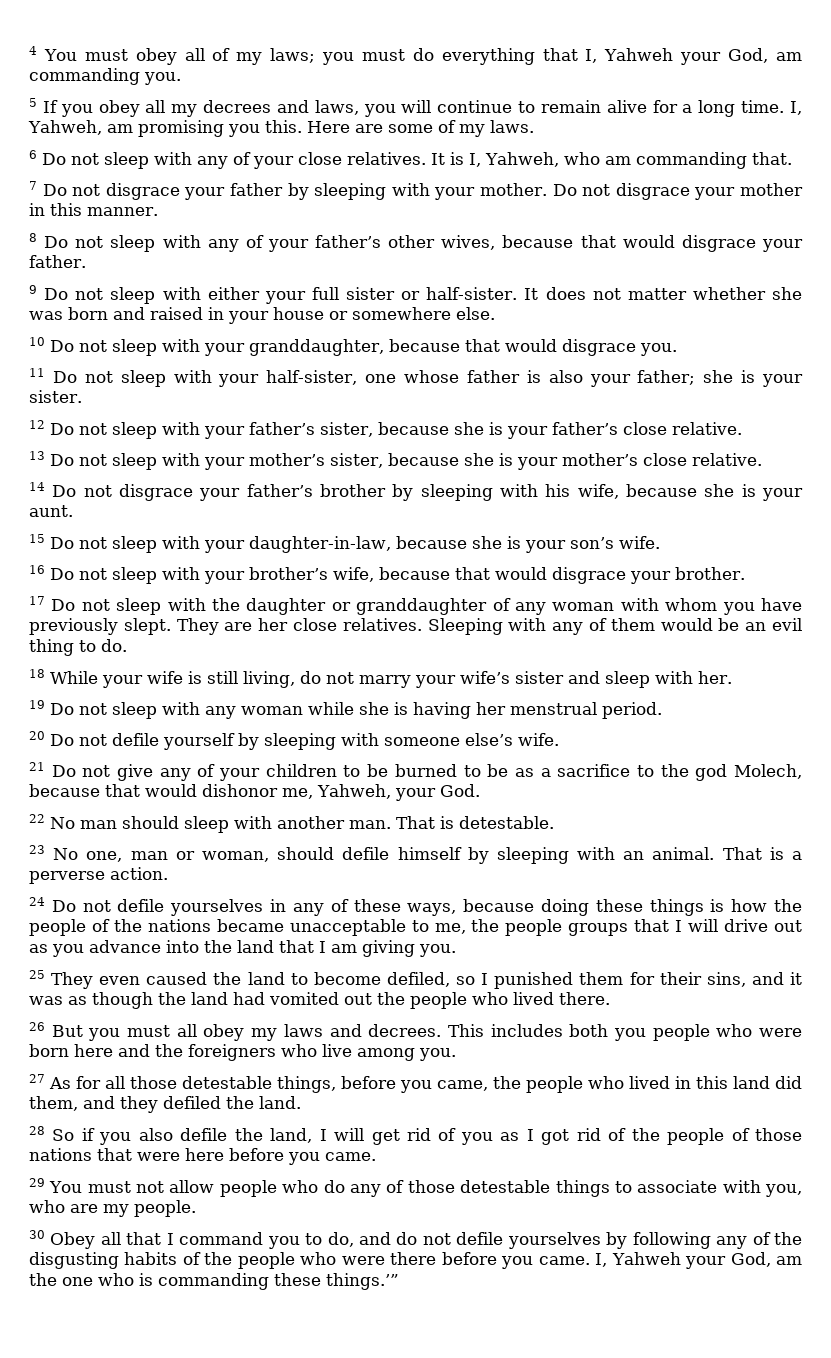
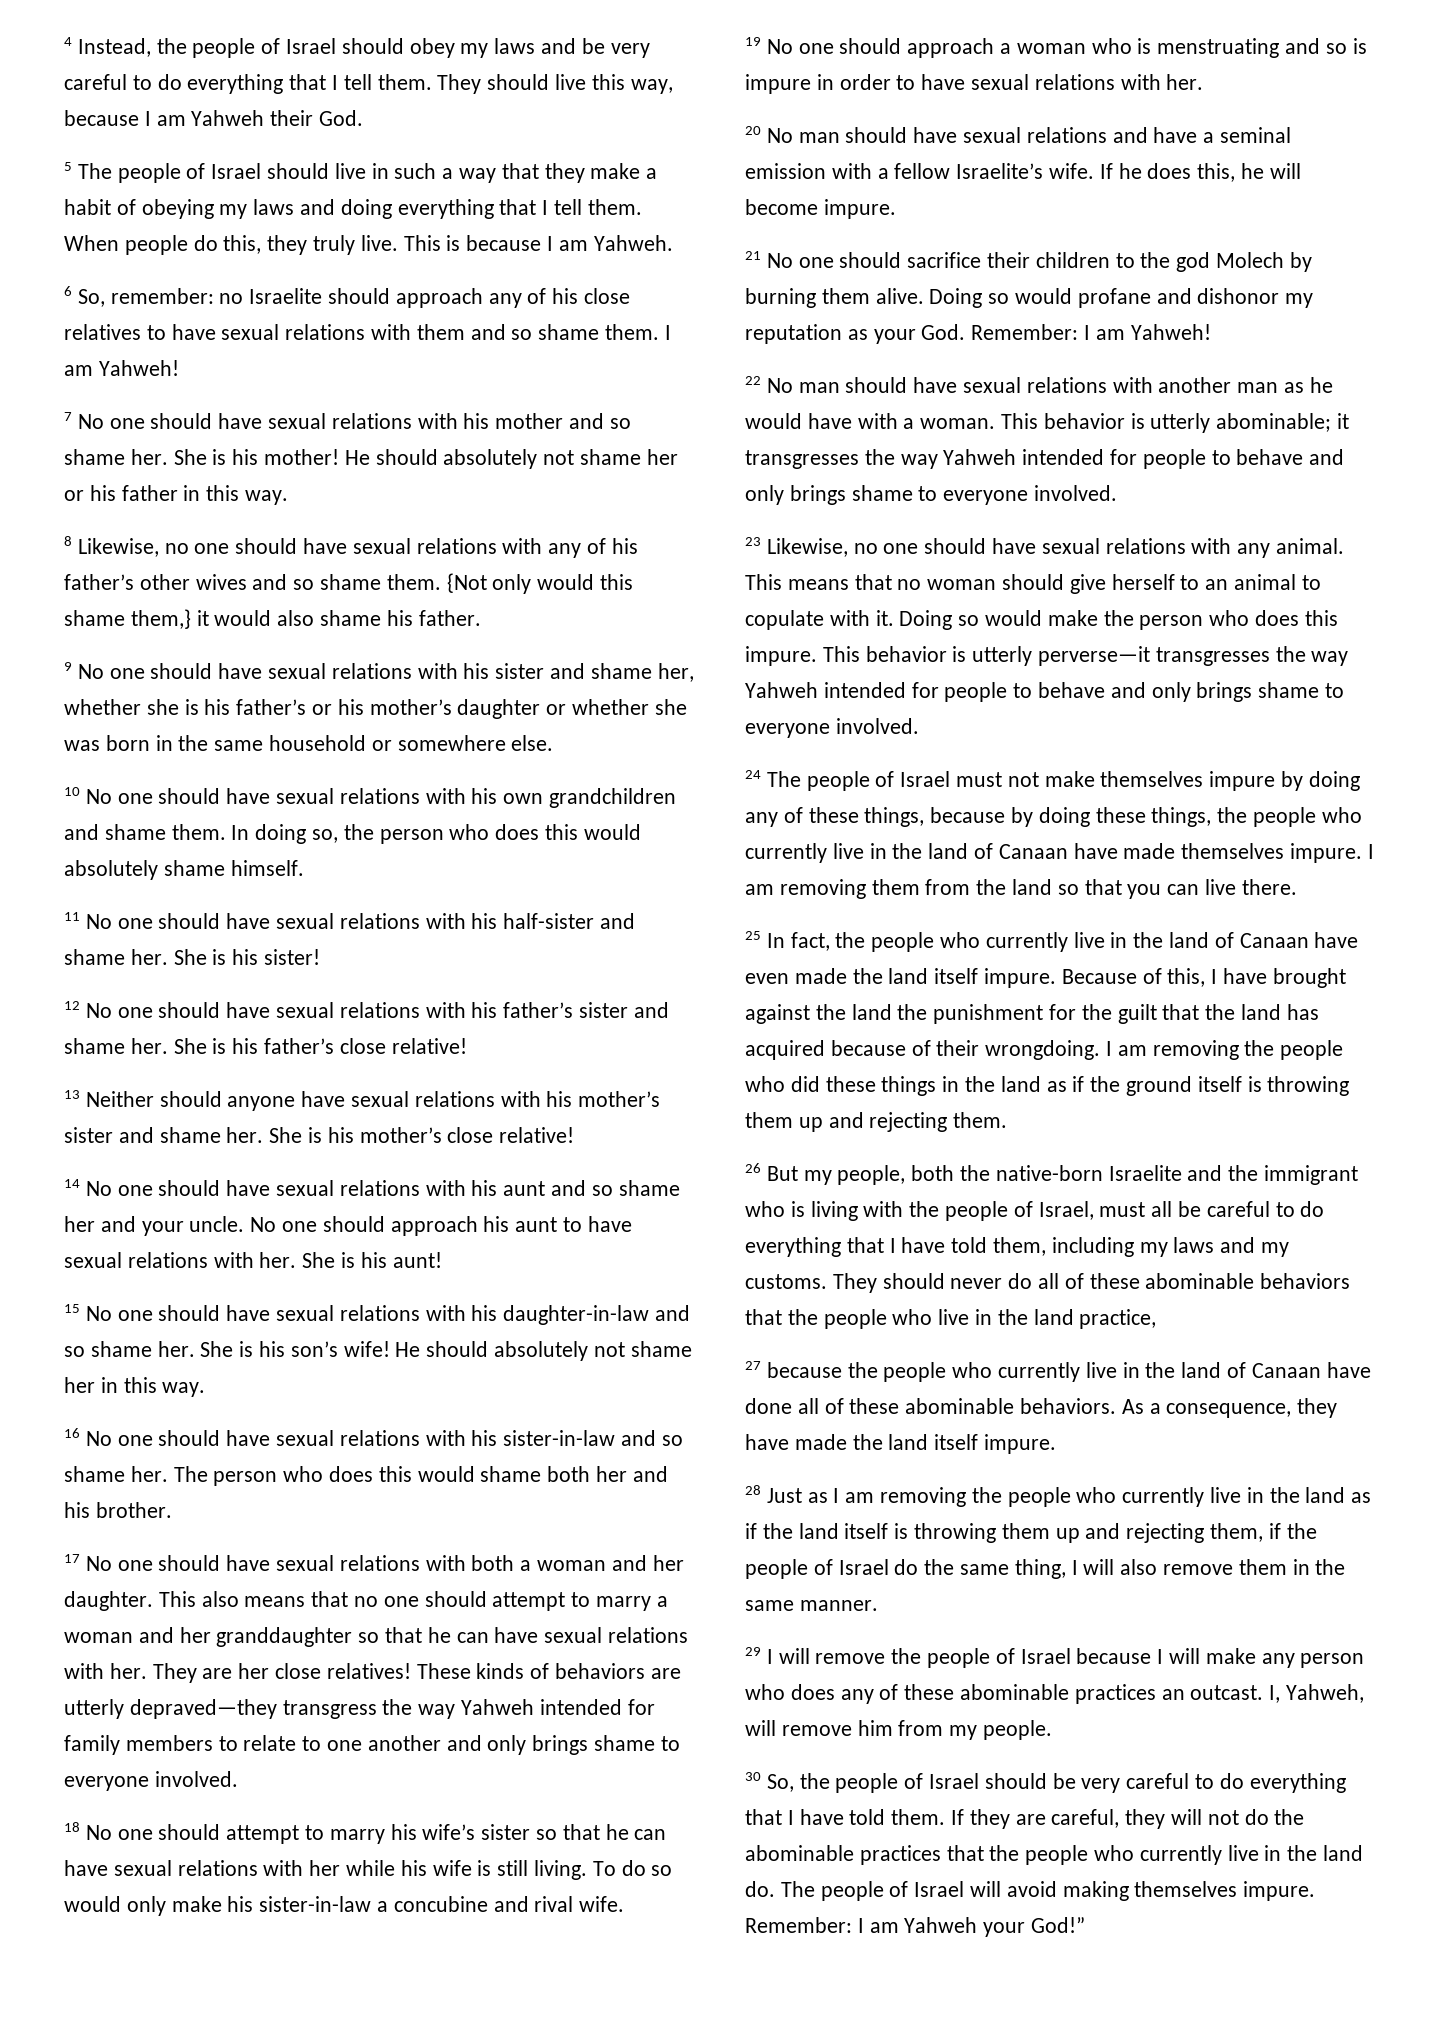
[43,48,803,65] [29,68,181,85] [29,98,803,117] [28,120,534,137] [29,150,792,169] [29,181,804,200] [29,203,158,216] [29,233,803,252] [29,255,86,268] [29,285,802,304] [29,307,495,324] [29,337,677,356] [29,368,803,387] [29,390,82,403] [29,420,548,439] You must obey all of my laws; you must do everything that I, Yahweh your God, am commanding you. // 5 If you obey all my decrees and laws, you will continue to remain alive for a long time. I, Yahweh, am promising you this. Here are some of my laws. // 6 Do not sleep with any of your close relatives. It is I, Yahweh, who am commanding that. // 7 Do not disgrace your father by sleeping with your mother. Do not disgrace your mother in this manner. // 8 Do not sleep with any of your father’s other wives, because that would disgrace your father. // 9 Do not sleep with either your full sister or half-sister. It does not matter whether she was born and raised in your house or somewhere else. // 10 Do not sleep with your granddaughter, because that would disgrace you. // 11 Do not sleep with your half-sister, one whose father is also your father; she is your sister. // 12 Do not sleep with your father’s sister, because she is your -> [77,38,650,58] [64,74,673,94] [64,110,364,126] [64,162,658,183] [64,199,642,219] [64,235,673,255] [64,286,631,308] [64,324,671,340] [64,360,179,376] [64,412,631,429] [64,449,678,469] [64,485,289,505] [64,536,638,558] [64,573,634,594] [64,609,481,629] [64,662,694,682] [64,699,687,719] [64,735,554,751] [64,787,677,808] [64,824,641,844] [64,860,304,880] [64,912,636,929] [64,949,321,965] [64,1001,669,1018] [64,1038,259,1054] Instead, the people of Israel should obey my laws and be very careful to do everything that I tell them. They should live this way, because I am Yahweh their God. // 5 The people of Israel should live in such a way that they make a habit of obeying my laws and doing everything that I tell them. When people do this, they truly live. This is because I am Yahweh. // 6 So, remember: no Israelite should approach any of his close relatives to have sexual relations with them and so shame them. I am Yahweh! // 7 No one should have sexual relations with his mother and so shame her. She is his mother! He should absolutely not shame her or his father in this way. // 8 Likewise, no one should have sexual relations with any of his father’s other wives and so shame them. {Not only would this shame them,} it would also shame his father. // 9 No one should have sexual relations with his sister and shame her, whether she is his father’s or his mother’s daughter or whether she was born in the same household or somewhere else. // 10 No one should have sexual relations with his own grandchildren and shame them. In doing so, the person who does this would absolutely shame himself. // 11 No one should have sexual relations with his half-sister and shame her. She is his sister! // 12 No one should have sexual relations with his father’s sister and shame her. She is his
[671,422,742,435] relative. -> [391,1038,467,1054] relative!
[50,453,558,470] Do not sleep with your mother’s sister, because she is your -> [85,1091,661,1111] [64,1127,354,1143] Neither should anyone have sexual relations with his mother’s sister and shame her. She is his
[691,453,762,466] relative. -> [499,1127,575,1143] relative!
[52,484,804,501] [29,505,73,517] [29,534,660,553] [29,565,745,584] [29,596,802,615] [29,618,802,635] [29,639,127,656] [29,669,732,688] [29,700,662,719] [29,731,559,750] [29,762,803,781] [29,784,480,801] [29,814,554,833] [29,845,802,864] [29,867,168,884] [29,897,802,916] [29,919,802,936] [29,940,456,957] [29,970,803,989] [29,992,610,1009] [29,1022,802,1041] [29,1044,456,1061] [29,1074,802,1093] [29,1096,301,1113] [29,1126,803,1145] [29,1148,376,1165] [29,1178,802,1197] [29,1200,196,1217] [29,1230,803,1249] [29,1252,803,1269] [29,1273,399,1290] Do not disgrace your father’s brother by sleeping with his wife, because she is your aunt. // 15 Do not sleep with your daughter-in-law, because she is your son’s wife. // 16 Do not sleep with your brother’s wife, because that would disgrace your brother. // 17 Do not sleep with the daughter or granddaughter of any woman with whom you have previously slept. They are her close relatives. Sleeping with any of them would be an evil thing to do. // 18 While your wife is still living, do not marry your wife’s sister and sleep with her. // 19 Do not sleep with any woman while she is having her menstrual period. // 20 Do not defile yourself by sleeping with someone else’s wife. // 21 Do not give any of your children to be burned to be as a sacrifice to the god Molech, because that would dishonor me, Yahweh, your God. // 22 No man should sleep with another man. That is detestable. // 23 No one, man or woman, should defile himself by sleeping with an animal. That is a perverse action. // 24 Do not defile yourselves in any of these ways, because doing these things is how the people of the nations became unacceptable to me, the people groups that I will drive out as you advance into the land that I am giving you. // 25 They even caused the land to become defiled, so I punished them for their sins, and it was as though the land had vomited out the people who lived there. // 26 But you must all obey my laws and decrees. This includes both you people who were born here and the foreigners who live among you. // 27 As for all those detestable things, before you came, the people who lived in this land did them, and they defiled the land. // 28 So if you also defile the land, I will get rid of you as I got rid of the people of those nations that were here before you came. // 29 You must not allow people who do any of those detestable things to associate with you, who are my people. // 30 Obey all that I command you to do, and do not defile yourselves by following any of the disgusting habits of the people who were there before you came. I, Yahweh your God, am the one who is commanding these things.’” -> [85,1180,680,1196] [64,1216,632,1236] [64,1252,442,1268] [64,1304,691,1325] [64,1341,692,1361] [64,1377,206,1397] [64,1428,683,1446] [64,1466,668,1486] [64,1502,172,1518] [64,1554,684,1571] [64,1591,668,1611] [64,1627,689,1647] [64,1663,681,1683] [64,1699,655,1719] [64,1735,680,1755] [64,1771,238,1791] [64,1822,667,1844] [64,1860,673,1880] [64,1896,625,1916] [745,37,1367,58] [745,74,1204,94] [745,126,1292,143] [745,163,1301,182] [745,199,896,219] [745,251,1312,272] [745,288,1314,308] [745,324,1211,344] [745,376,1333,393] [745,413,1350,433] [745,449,1345,469] [745,485,1118,505] [745,537,1345,558] [745,574,1321,594] [745,610,1338,630] [745,646,1349,666] [745,682,1345,702] [745,718,919,738] [745,770,1360,791] [745,807,1362,827] [745,843,1374,863] [745,879,1297,899] [745,931,1359,952] [745,968,1346,988] [745,1004,1319,1024] [745,1040,1344,1060] [745,1076,1350,1096] [745,1112,1008,1132] [745,1163,1359,1185] [745,1201,1325,1221] [745,1237,1290,1257] [745,1273,1351,1293] [745,1309,1157,1329] [745,1361,1371,1382] [745,1398,1338,1418] [745,1434,1057,1454] [745,1485,1372,1507] [745,1523,1317,1543] [745,1559,1346,1579] [745,1600,878,1611] [745,1647,1365,1668] [745,1684,1365,1704] [745,1720,1053,1740] [745,1772,1346,1793] [745,1809,1305,1829] [745,1845,1364,1865] [745,1881,1316,1901] [745,1917,1086,1937] No one should have sexual relations with his aunt and so shame her and your uncle. No one should approach his aunt to have sexual relations with her. She is his aunt! // 15 No one should have sexual relations with his daughter-in-law and so shame her. She is his son’s wife! He should absolutely not shame her in this way. // 16 No one should have sexual relations with his sister-in-law and so shame her. The person who does this would shame both her and his brother. // 17 No one should have sexual relations with both a woman and her daughter. This also means that no one should attempt to marry a woman and her granddaughter so that he can have sexual relations with her. They are her close relatives! These kinds of behaviors are utterly depraved—they transgress the way Yahweh intended for family members to relate to one another and only brings shame to everyone involved. // 18 No one should attempt to marry his wife’s sister so that he can have sexual relations with her while his wife is still living. To do so would only make his sister-in-law a concubine and rival wife. // 19 No one should approach a woman who is menstruating and so is impure in order to have sexual relations with her. // 20 No man should have sexual relations and have a seminal emission with a fellow Israelite’s wife. If he does this, he will become impure. // 21 No one should sacrifice their children to the god Molech by burning them alive. Doing so would profane and dishonor my reputation as your God. Remember: I am Yahweh! // 22 No man should have sexual relations with another man as he would have with a woman. This behavior is utterly abominable; it transgresses the way Yahweh intended for people to behave and only brings shame to everyone involved. // 23 Likewise, no one should have sexual relations with any animal. This means that no woman should give herself to an animal to copulate with it. Doing so would make the person who does this impure. This behavior is utterly perverse—it transgresses the way Yahweh intended for people to behave and only brings shame to everyone involved. // 24 The people of Israel must not make themselves impure by doing any of these things, because by doing these things, the people who currently live in the land of Canaan have made themselves impure. I am removing them from the land so that you can live there. // 25 In fact, the people who currently live in the land of Canaan have even made the land itself impure. Because of this, I have brought against the land the punishment for the guilt that the land has acquired because of their wrongdoing. I am removing the people who did these things in the land as if the ground itself is throwing them up and rejecting them. // 26 But my people, both the native-born Israelite and the immigrant who is living with the people of Israel, must all be careful to do everything that I have told them, including my laws and my customs. They should never do all of these abominable behaviors that the people who live in the land practice, // 27 because the people who currently live in the land of Canaan have done all of these abominable behaviors. As a consequence, they have made the land itself impure. // 28 Just as I am removing the people who currently live in the land as if the land itself is throwing them up and rejecting them, if the people of Israel do the same thing, I will also remove them in the same manner. // 29 I will remove the people of Israel because I will make any person who does any of these abominable practices an outcast. I, Yahweh, will remove him from my people. // 30 So, the people of Israel should be very careful to do everything that I have told them. If they are careful, they will not do the abominable practices that the people who currently live in the land do. The people of Israel will avoid making themselves impure. Remember: I am Yahweh your God!”

